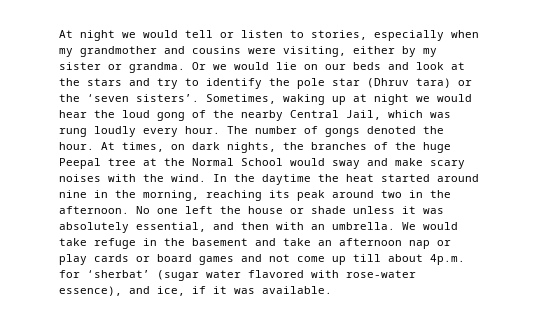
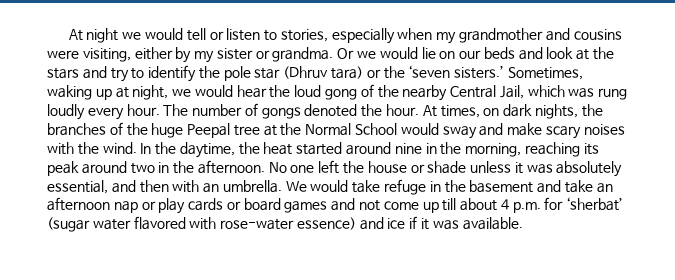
[136,94,199,102] sisters’. -> [454,65,505,79] sisters.’
[374,94,409,105] night -> [132,85,169,100] night,
[262,174,311,185] daytime -> [179,142,235,158] daytime,
[430,254,465,265] 4p.m. -> [500,199,541,213] 4 p.m.
[59,286,185,296] essence), and ice, -> [296,217,406,230] essence) and ice

